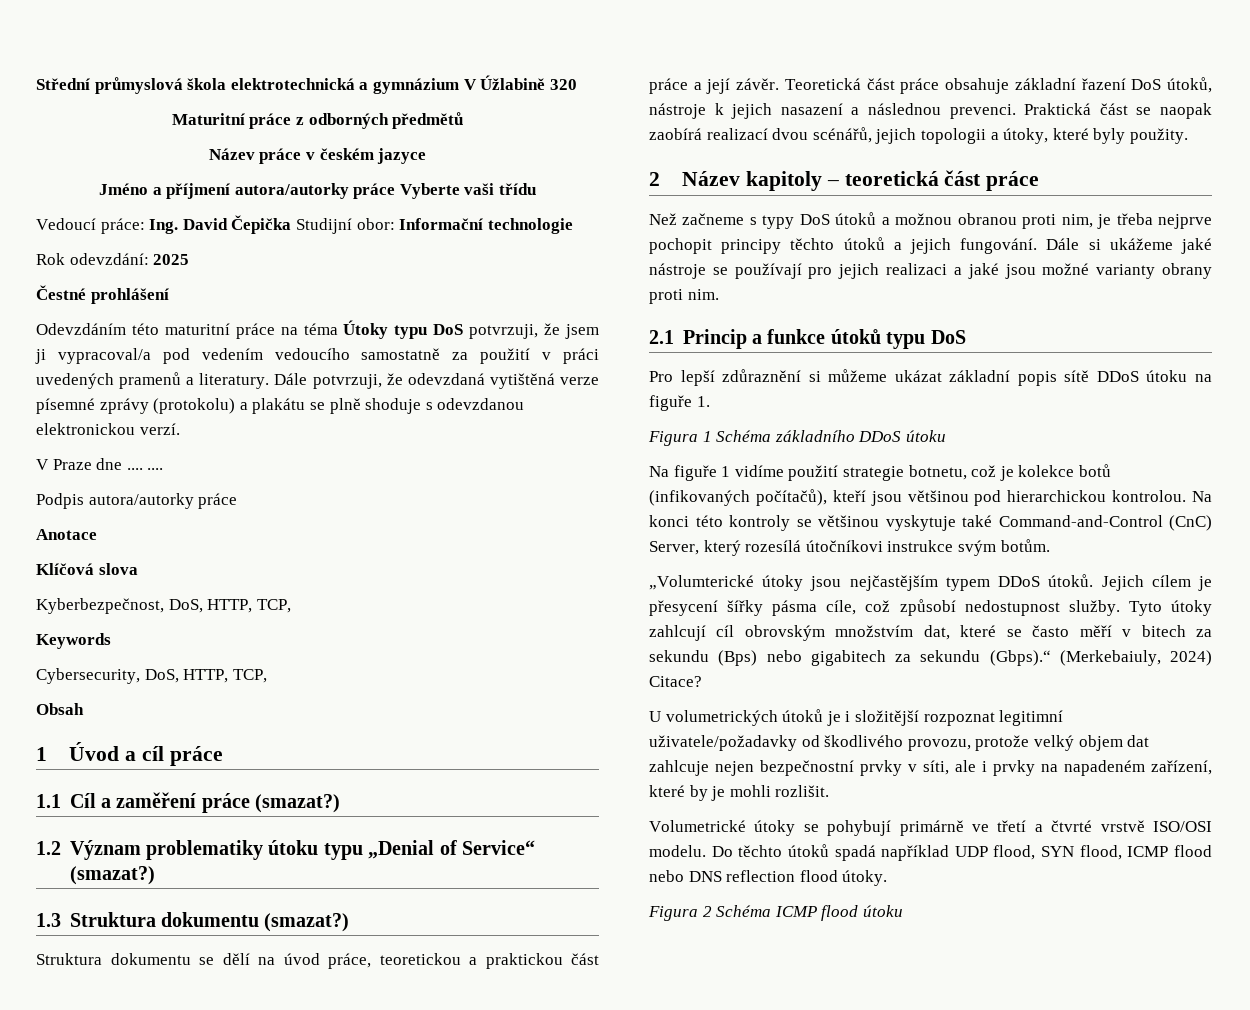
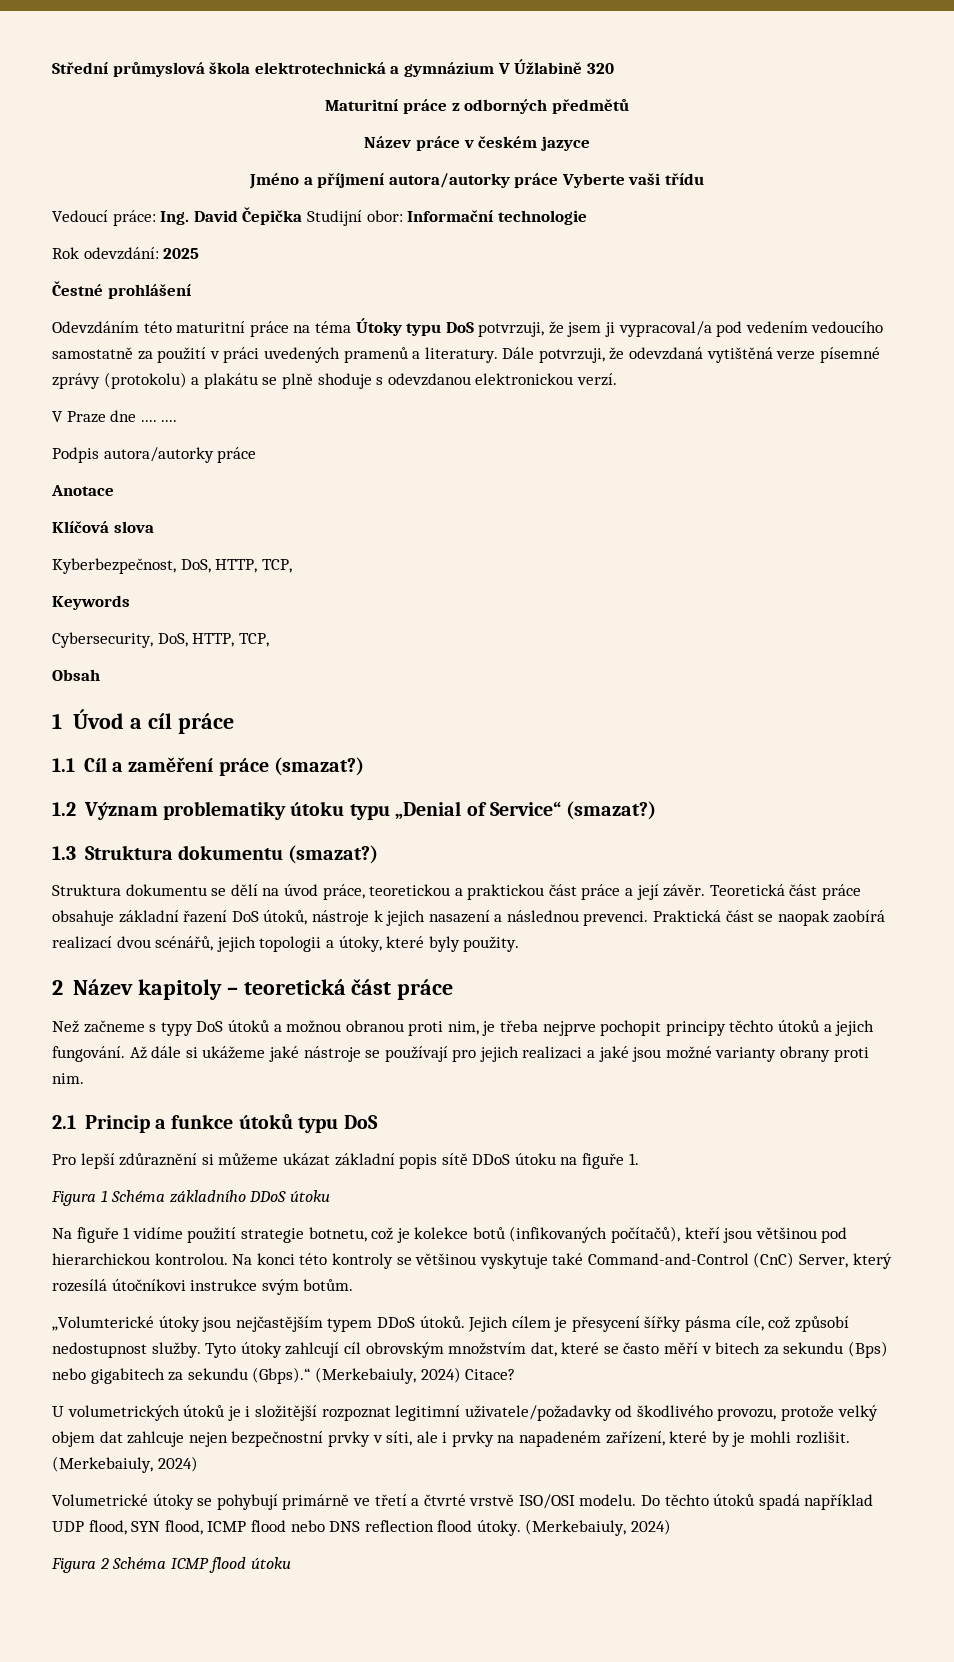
[1046,238,1080,250] Dále -> [129,1046,182,1059] Až dále
(830, 791) none -> [52,1456,198,1473] (Merkebaiuly, 2024)
(888, 878) none -> [525,1519,672,1536] (Merkebaiuly, 2024)

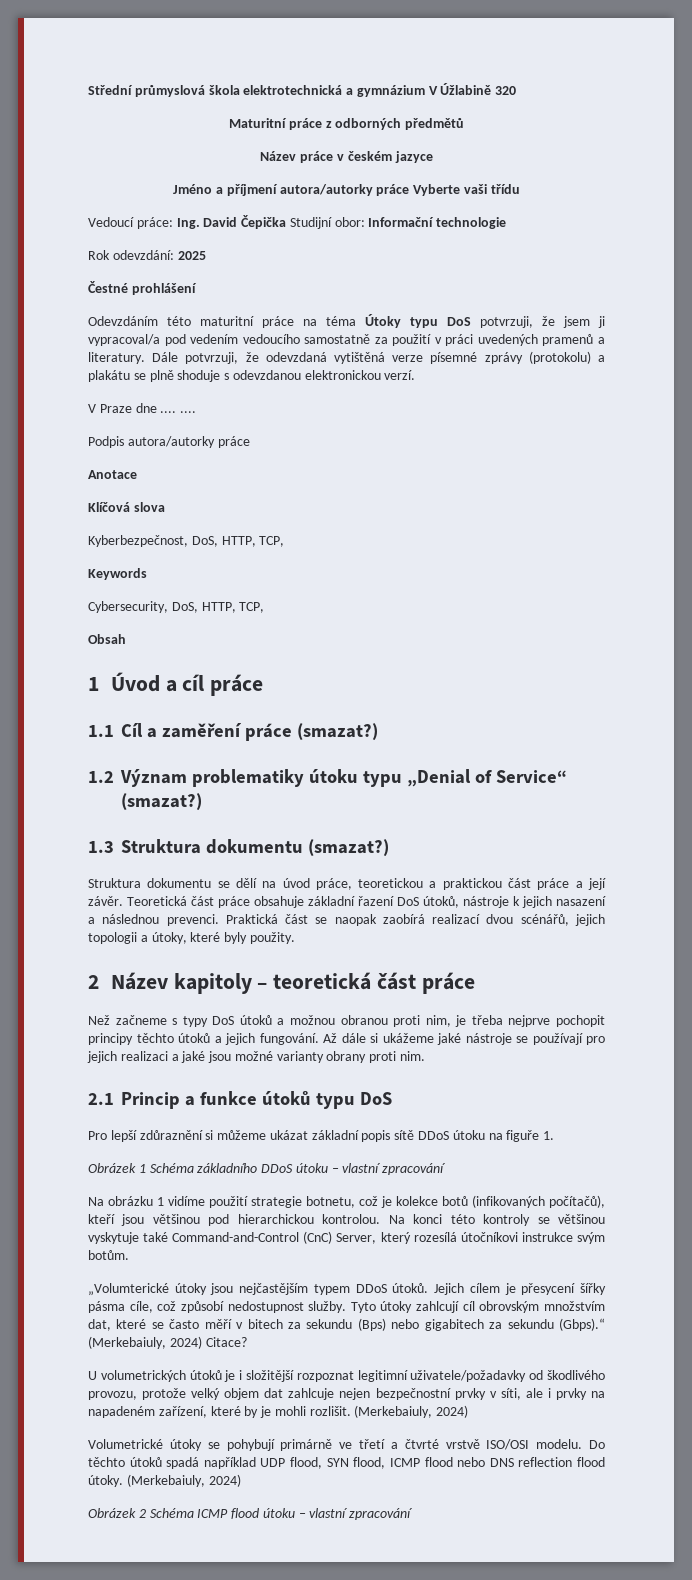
[51,1191,96,1206] Figura -> [88,1163,136,1173] Obrázek
[52,1227,119,1243] // Na figuře -> [331,1163,447,1175] [88,1196,153,1206] – vlastní zpracování // Na obrázku
[51,1558,96,1573] Figura -> [88,1508,136,1518] Obrázek
(291, 1563) none -> [298,1508,414,1520] – vlastní zpracování

